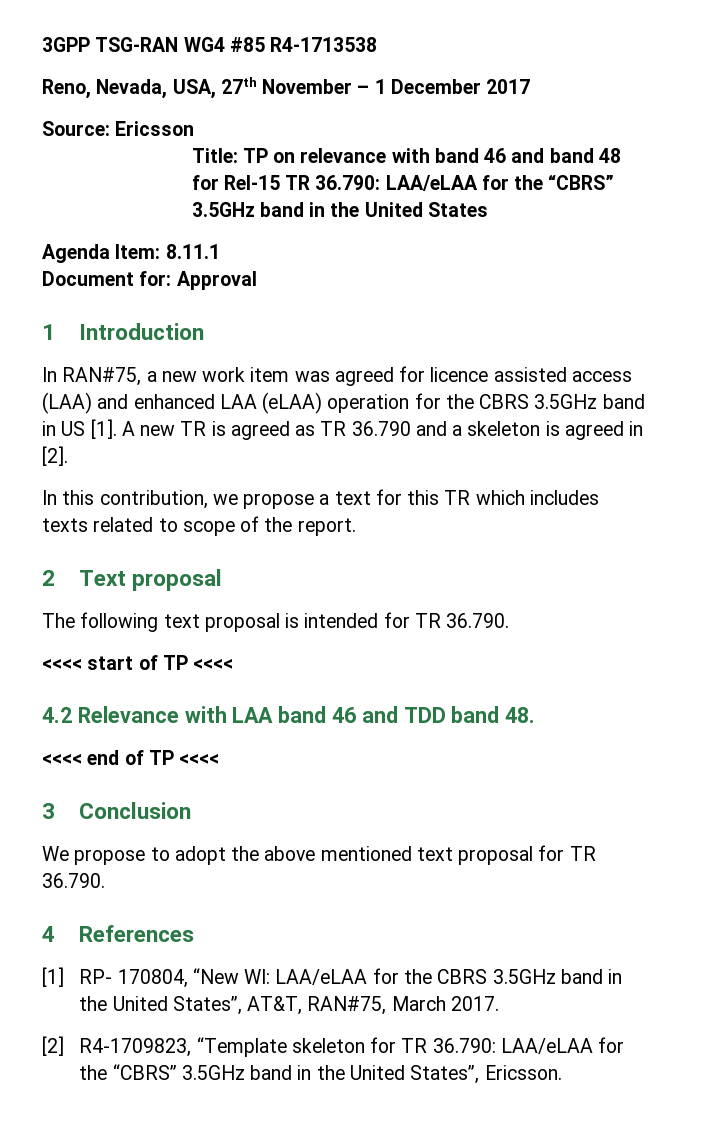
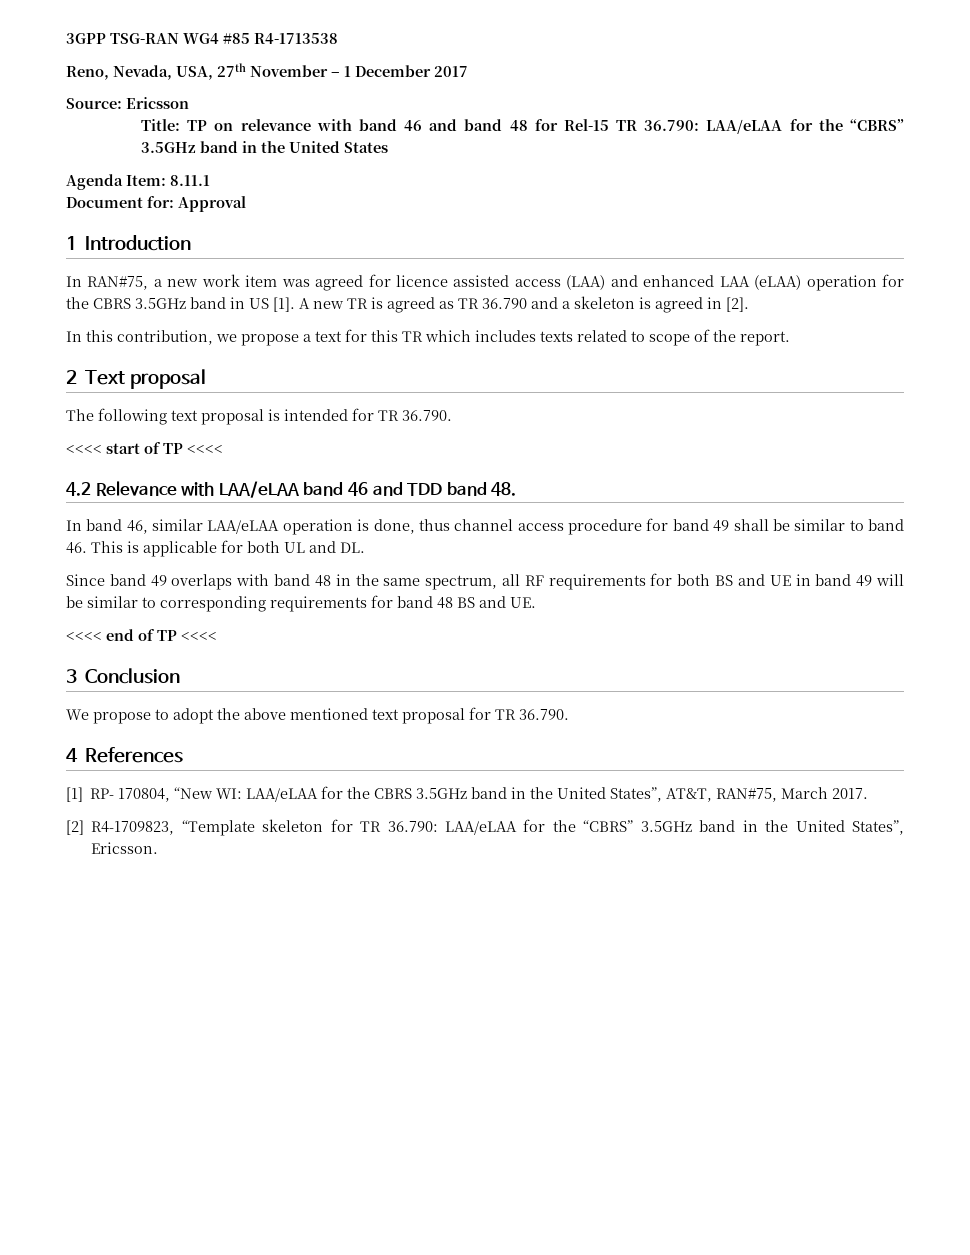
[232,707,274,723] LAA -> [218,481,299,498] LAA/eLAA
(536, 715) none -> [66,518,904,535] [66,540,365,557] [66,573,905,590] [66,595,536,612] // In band 46, similar LAA/eLAA operation is done, thus channel access procedure for band 49 shall be similar to band 46. This is applicable for both UL and DL. // Since band 49 overlaps with band 48 in the same spectrum, all RF requirements for both BS and UE in band 49 will be similar to corresponding requirements for band 48 BS and UE.

